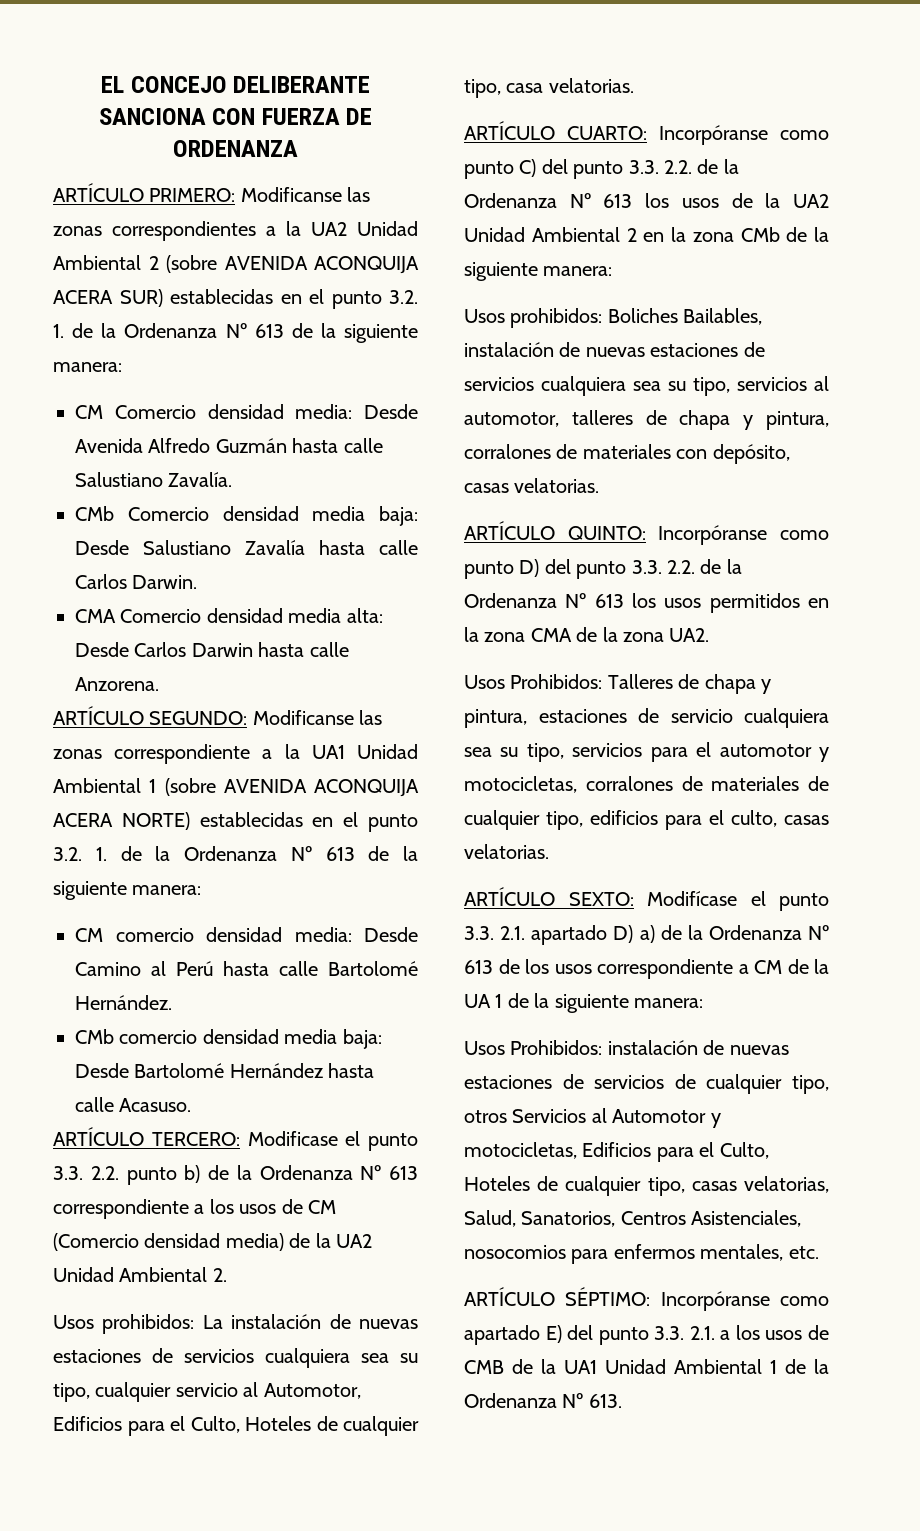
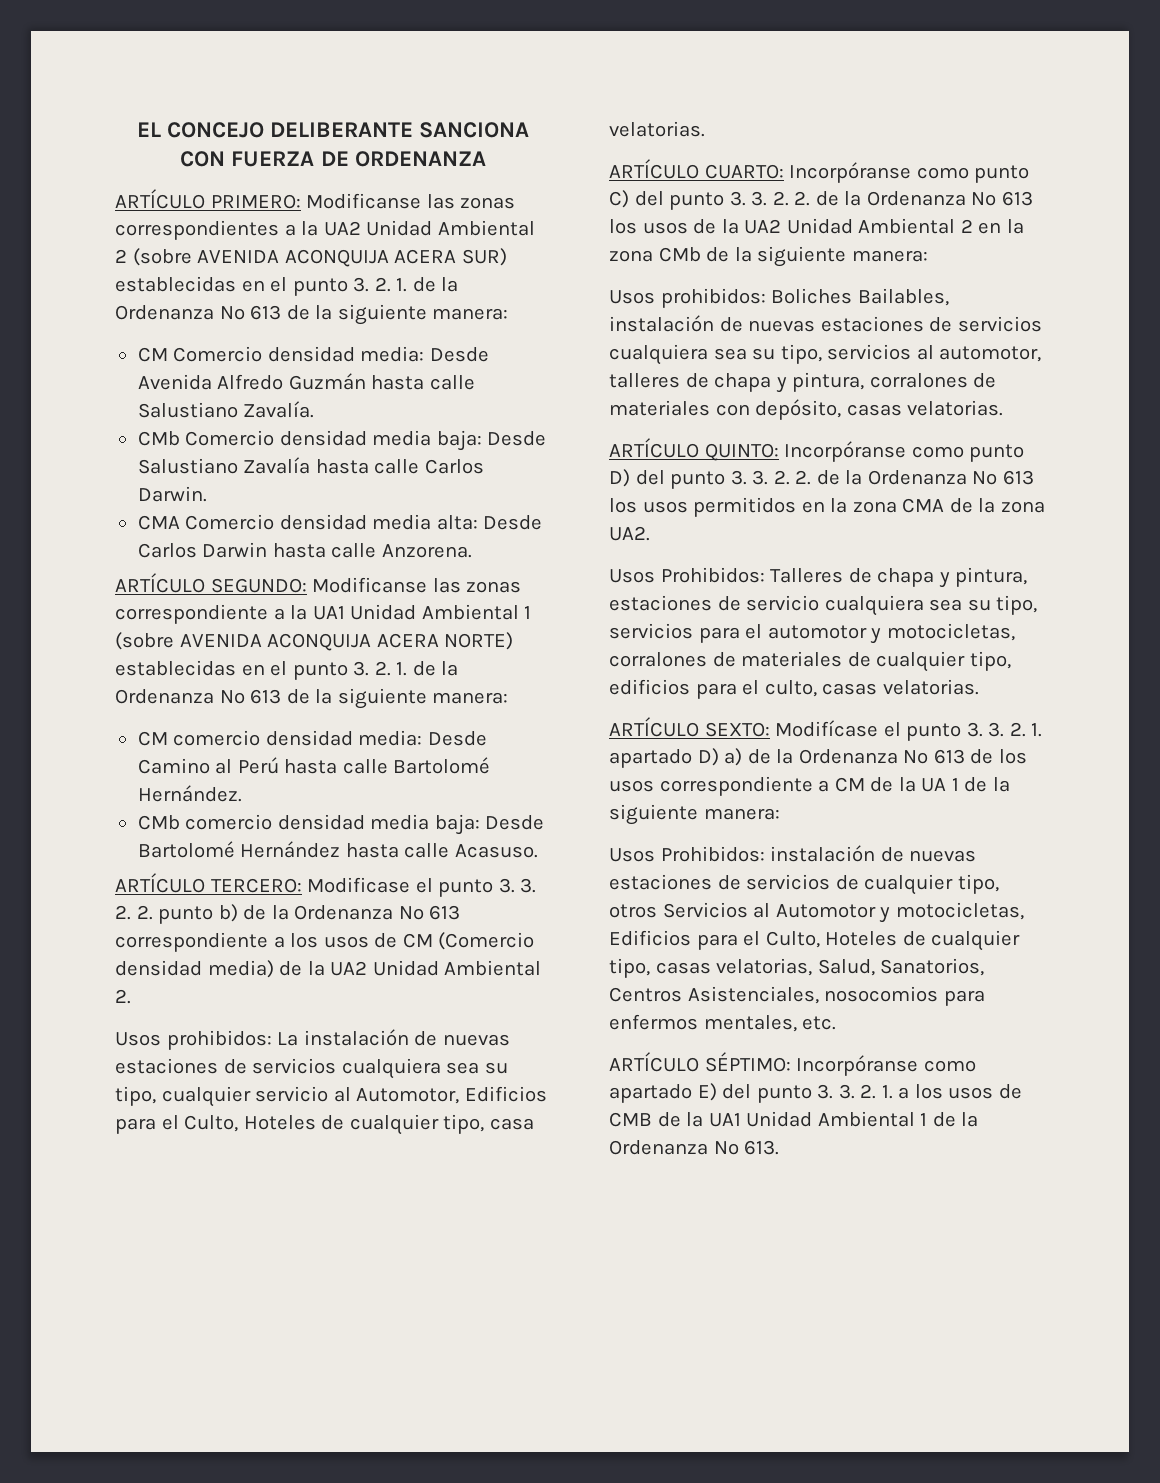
[389,290,418,304] 3.2. -> [353,277,391,292] 3. 2.
[53,847,82,861] 3.2. -> [353,661,391,676] 3. 2.
[53,1166,119,1180] 3.3. 2.2. -> [498,878,537,893] [115,905,153,920] 3. 3. 2. 2.
[628,160,692,174] 3.3. 2.2. -> [729,191,811,206] 3. 3. 2. 2.
[631,560,695,574] 3.3. 2.2. -> [730,470,812,485] 3. 3. 2. 2.
[464,926,526,940] 3.3. 2.1. -> [966,722,1043,737] 3. 3. 2. 1.
[654,1326,715,1340] 3.3. 2.1. -> [817,1084,893,1099] 3. 3. 2. 1.

